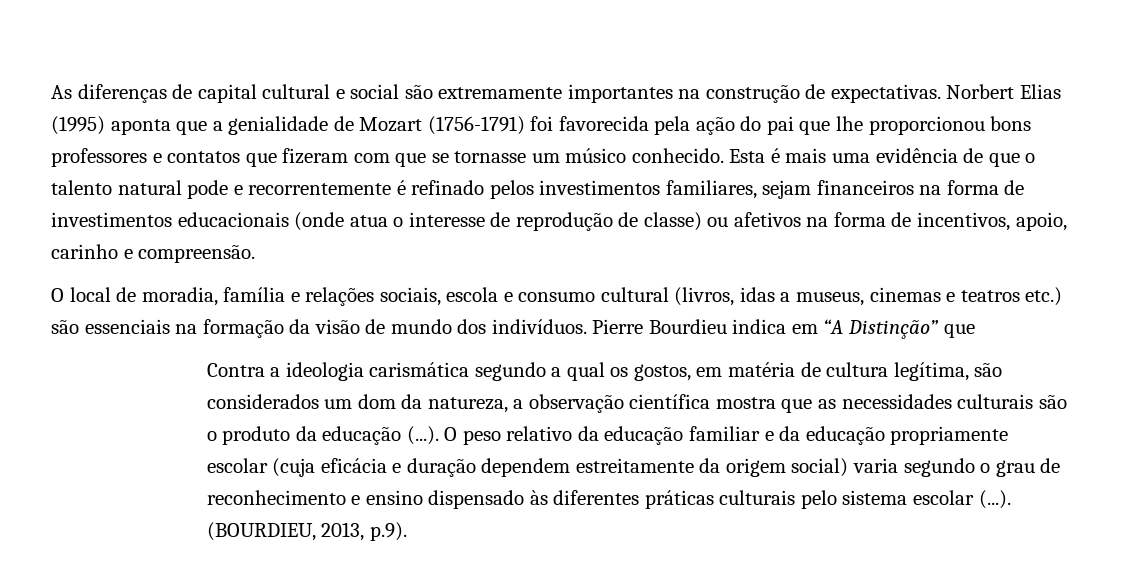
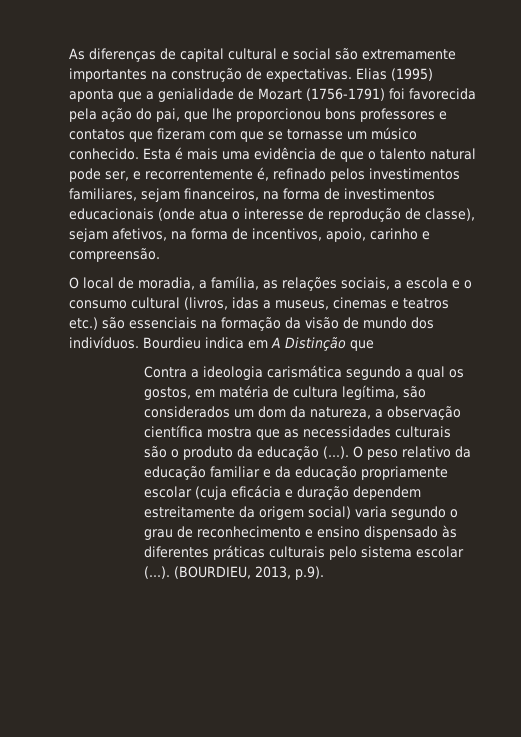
[946,84,1015,99] Norbert -> (352, 75) none
[766,116,794,135] pai -> [156,108,180,122] pai,
(229, 189) none -> [105,171,129,181] ser,
[396,180,406,195] é -> [257,167,269,181] é,
[816,180,914,195] financeiros -> [184,188,259,201] financeiros,
[643,212,801,231] classe) ou afetivos -> [425,208,475,221] [69,228,167,242] classe), sejam afetivos,
[223,287,300,302] família e -> [199,276,278,290] a família, as
(441, 296) none -> [394,280,402,289] a
(513, 297) none -> [464,280,472,289] o
[592,319,644,334] Pierre -> (139, 342) none
[823,319,940,339] “A Distinção” -> [271,337,346,351] A Distinção

